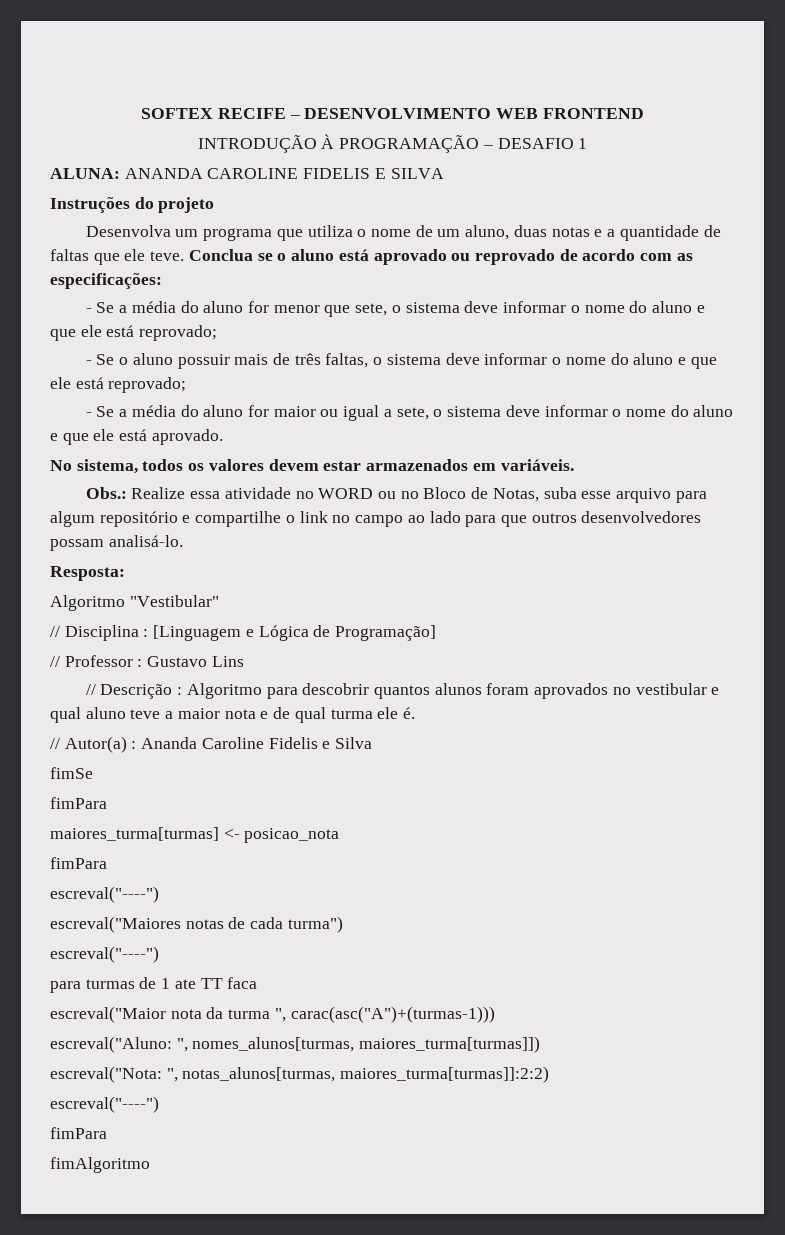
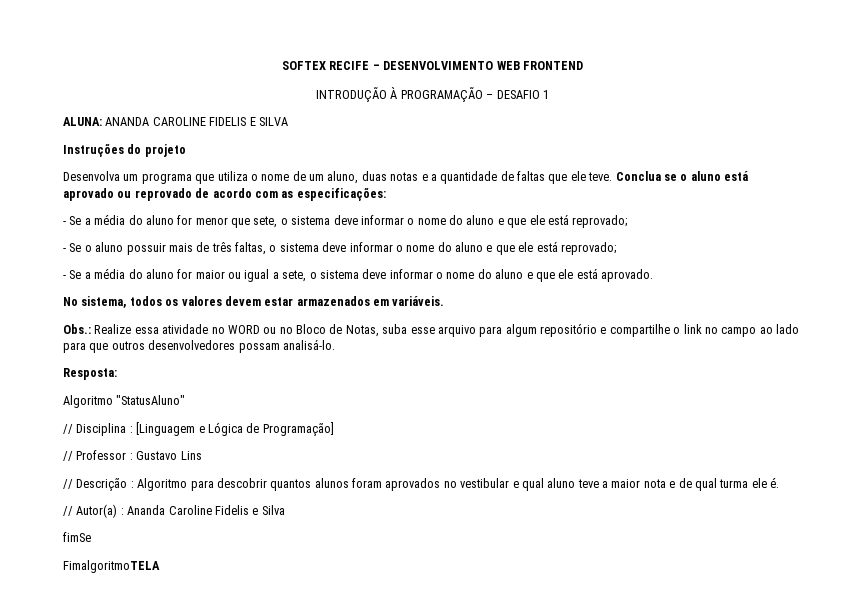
[129,595,219,607] "Vestibular" -> [116,395,186,405] "StatusAluno"
[50,797,107,809] [50,827,340,843] [50,857,107,869] [50,886,159,903] [50,916,343,933] [50,946,159,963] [50,977,258,993] [50,1006,495,1023] [50,1036,541,1053] [50,1066,550,1083] [50,1096,159,1113] [50,1127,107,1139] [50,1157,150,1173] fimPara // maiores_turma[turmas] <- posicao_nota // fimPara // escreval("----") // escreval("Maiores notas de cada turma") // escreval("----") // para turmas de 1 ate TT faca // escreval("Maior nota da turma ", carac(asc("A")+(turmas-1))) // escreval("Aluno: ", nomes_alunos[turmas, maiores_turma[turmas]]) // escreval("Nota: ", notas_alunos[turmas, maiores_turma[turmas]]:2:2) // escreval("----") // fimPara // fimAlgoritmo -> [63,560,160,573] FimalgoritmoTELA

